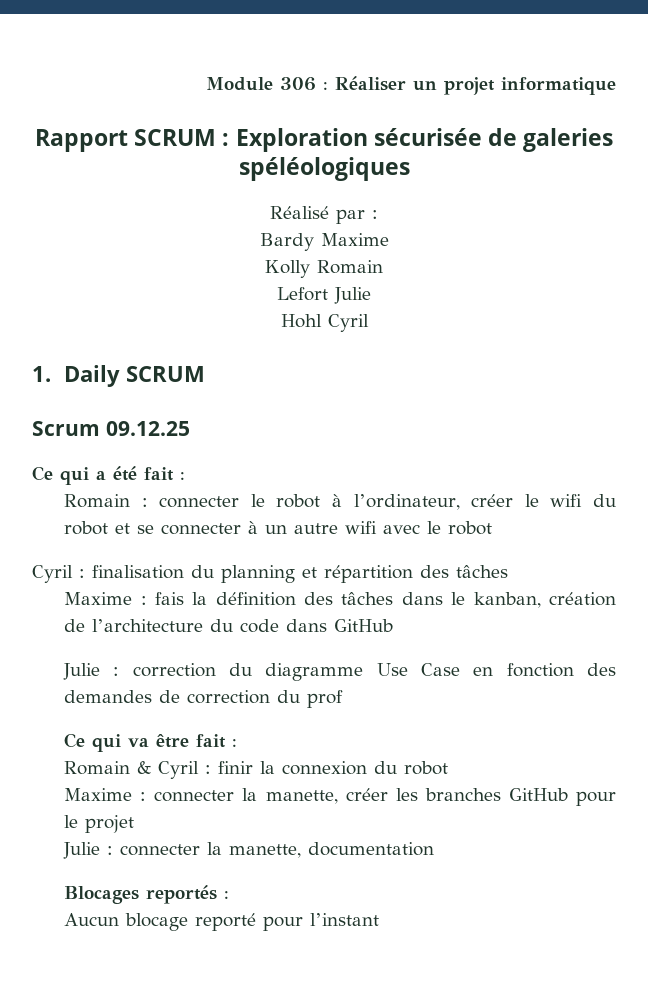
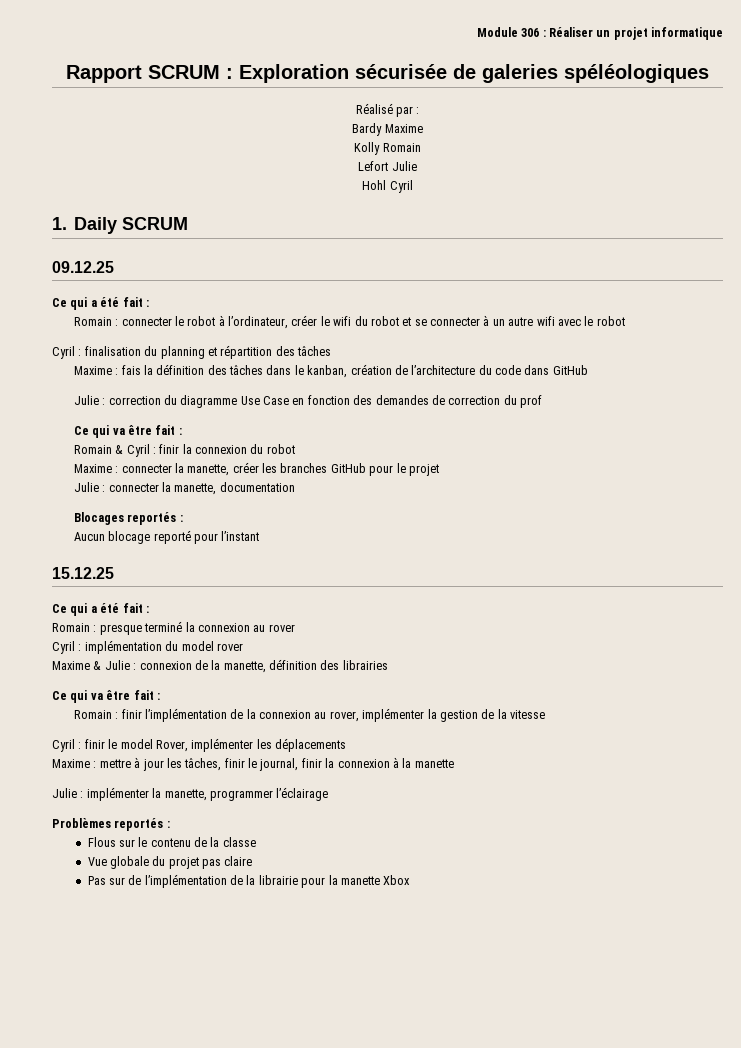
[32,421,100,436] Scrum -> (188, 223) none
(380, 919) none -> [52,567,114,579] [52,603,149,616] [52,621,295,635] [52,640,243,654] [52,659,388,673] [52,690,160,703] [73,708,546,722] [52,738,346,752] [52,757,454,771] [52,787,329,801] [52,818,170,831] [87,837,256,847] [87,856,253,869] [87,874,411,888] // 15.12.25 // Ce qui a été fait : // Romain : presque terminé la connexion au rover // Cyril : implémentation du model rover // Maxime & Julie : connexion de la manette, définition des librairies // Ce qui va être fait : // Romain : finir l’implémentation de la connexion au rover, implémenter la gestion de la vitesse // Cyril : finir le model Rover, implémenter les déplacements // Maxime : mettre à jour les tâches, finir le journal, finir la connexion à la manette // Julie : implémenter la manette, programmer l’éclairage // Problèmes reportés : // Flous sur le contenu de la classe // Vue globale du projet pas claire // Pas sur de l’implémentation de la librairie pour la manette Xbox

